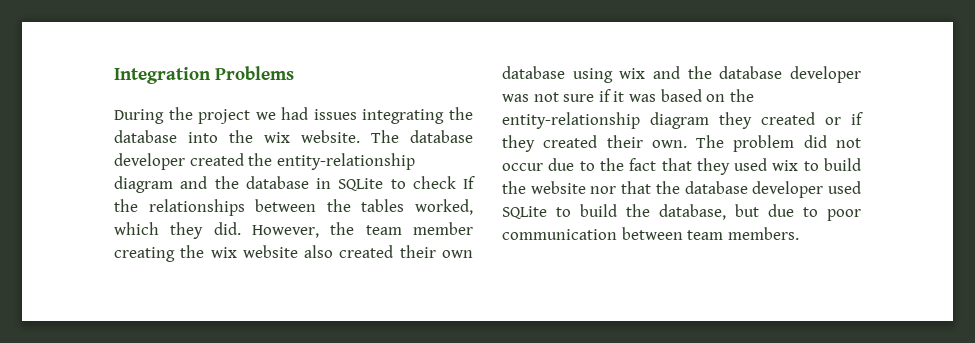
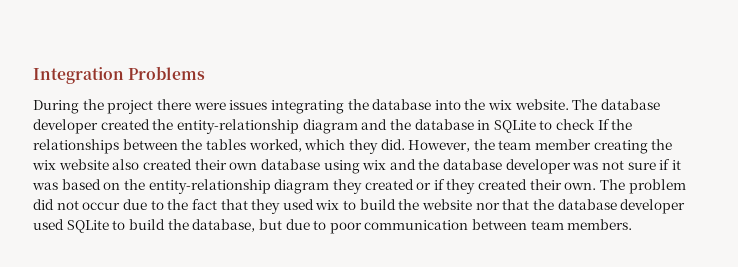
[255,107,309,120] we had -> [156,99,226,110] there were

